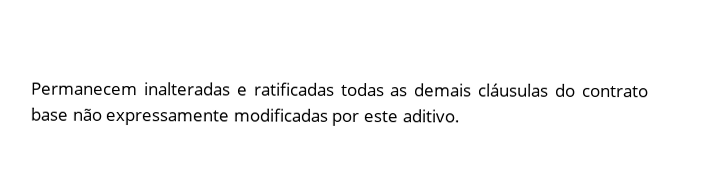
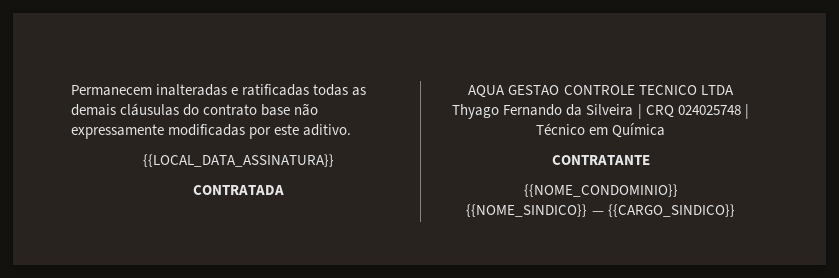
(460, 116) none -> [143,154,334,167] [193,185,284,195] [468,85,734,98] [452,104,749,119] [535,123,666,138] [551,155,650,165] [523,184,678,197] [466,204,735,217] // {{LOCAL_DATA_ASSINATURA}} // CONTRATADA // AQUA GESTAO CONTROLE TECNICO LTDA // Thyago Fernando da Silveira | CRQ 024025748 | Técnico em Química // CONTRATANTE // {{NOME_CONDOMINIO}} // {{NOME_SINDICO}} — {{CARGO_SINDICO}}

